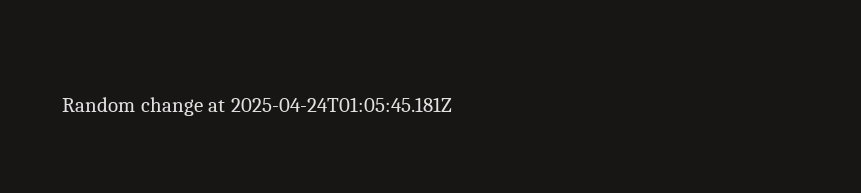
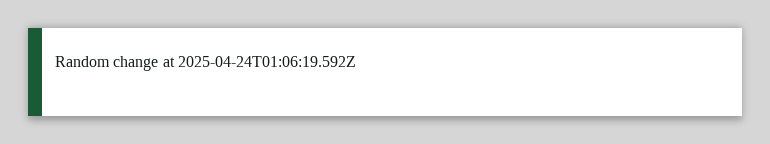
[230,97,452,112] 2025-04-24T01:05:45.181Z -> [177,56,356,67] 2025-04-24T01:06:19.592Z

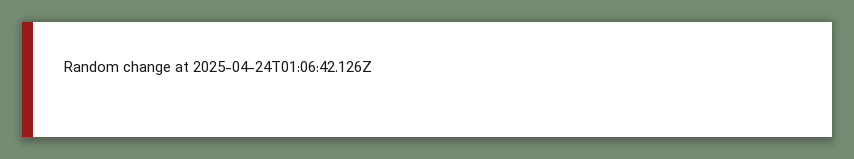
[177,56,356,67] 2025-04-24T01:06:19.592Z -> [193,61,373,72] 2025-04-24T01:06:42.126Z

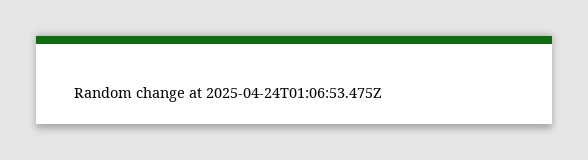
[193,61,373,72] 2025-04-24T01:06:42.126Z -> [206,88,382,98] 2025-04-24T01:06:53.475Z

